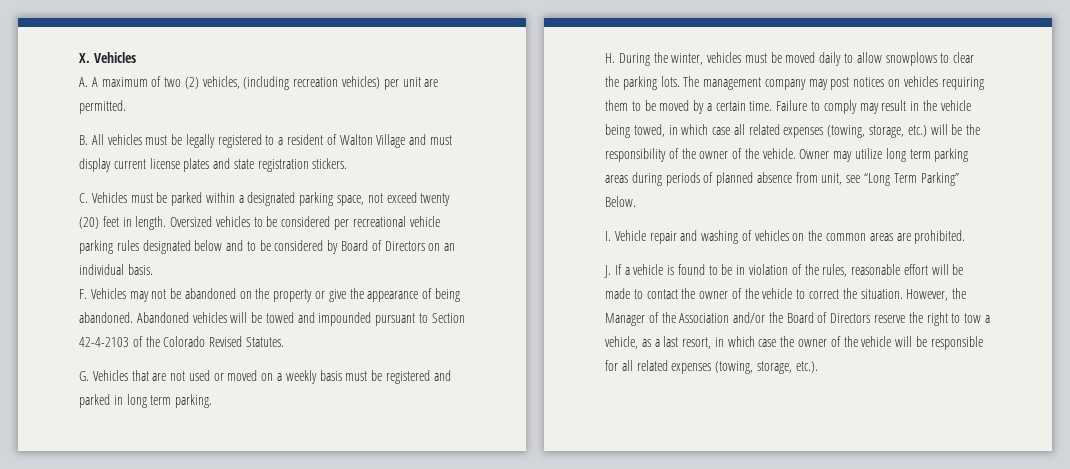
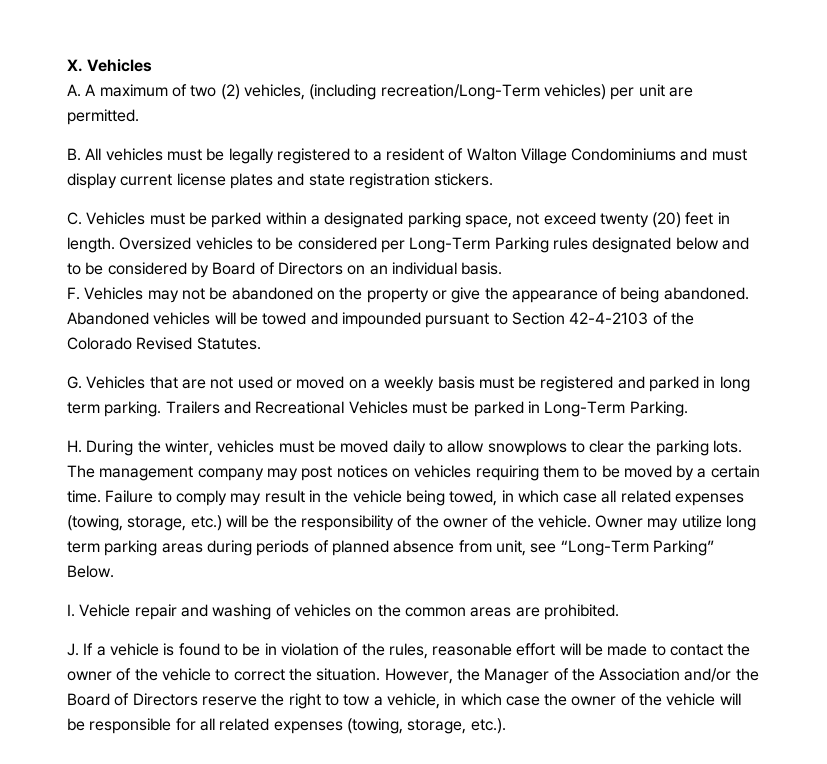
[293,77,339,87] recreation -> [380,84,540,100] recreation/Long-Term
(406, 141) none -> [571,148,677,161] Condominiums
[352,216,440,227] [79,240,113,254] recreational vehicle parking -> [409,237,549,253] Long-Term Parking
(213, 401) none -> [165,401,688,417] Trailers and Recreational Vehicles must be parked in Long-Term Parking.
[864,173,917,186] “Long Term -> [560,540,649,556] “Long-Term
[641,336,712,349] as a last resort, -> (440, 701) none

